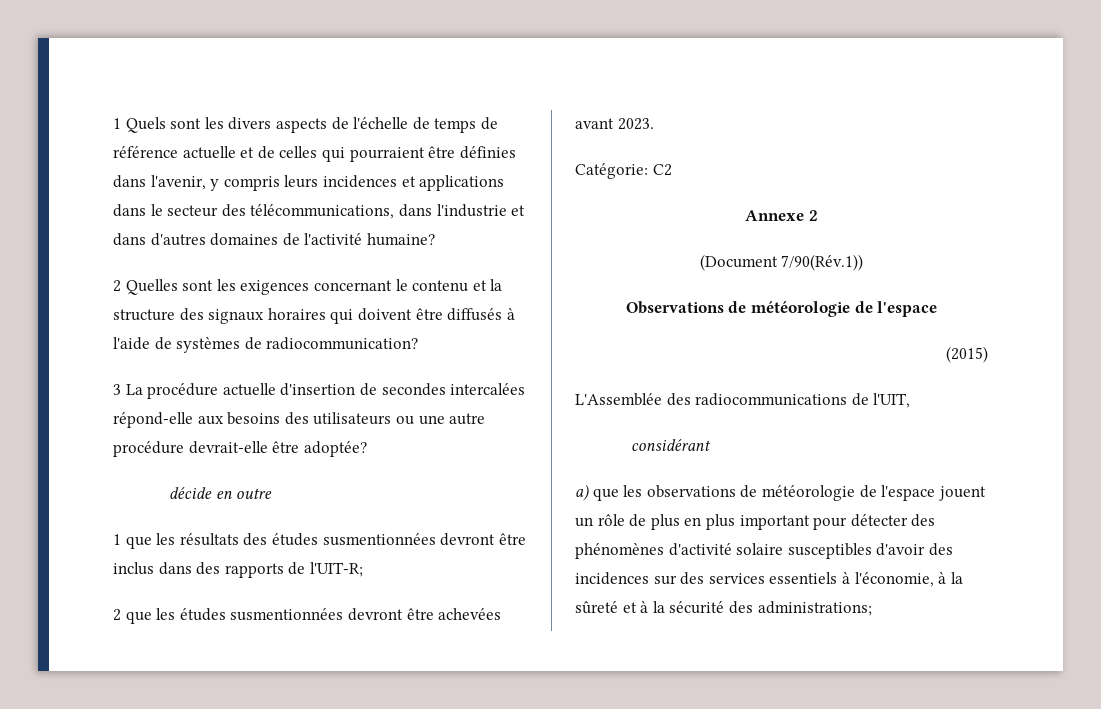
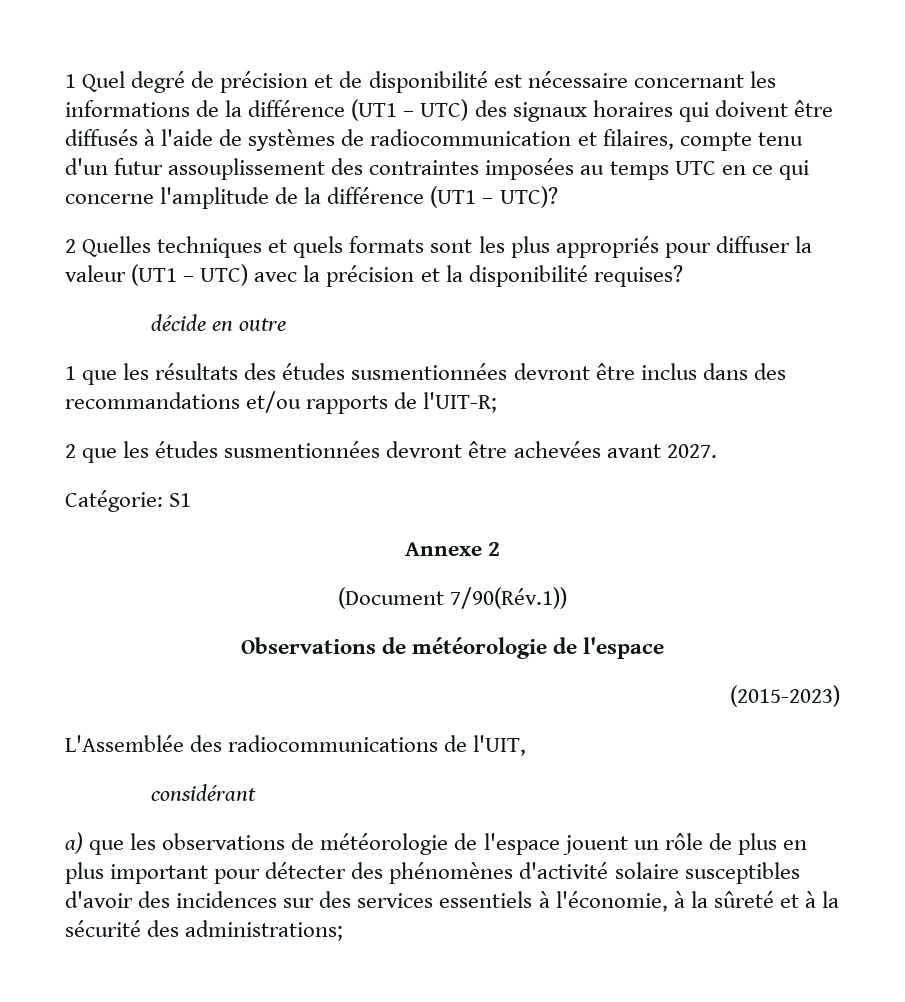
[113,117,498,133] [113,146,516,162] [113,175,505,191] [113,204,526,219] [113,233,435,246] [113,279,503,295] [113,309,175,321] 1 Quels sont les divers aspects de l'échelle de temps de référence actuelle et de celles qui pourraient être définies dans l'avenir, y compris leurs incidences et applications dans le secteur des télécommunications, dans l'industrie et dans d'autres domaines de l'activité humaine? // 2 Quelles sont les exigences concernant le contenu et la structure -> [65,71,776,93] [65,99,469,121] 1 Quel degré de précision et de disponibilité est nécessaire concernant les informations de la différence (UT1 – UTC)
[266,337,419,350] [113,383,526,399] [113,412,486,428] [113,441,367,457] radiocommunication? // 3 La procédure actuelle d'insertion de secondes intercalées répond-elle aux besoins des utilisateurs ou une autre procédure devrait-elle être adoptée? -> [370,129,803,151] [65,158,809,180] [65,186,558,209] [65,236,812,258] [65,264,683,287] radiocommunication et filaires, compte tenu d'un futur assouplissement des contraintes imposées au temps UTC en ce qui concerne l'amplitude de la différence (UT1 – UTC)? // 2 Quelles techniques et quels formats sont les plus appropriés pour diffuser la valeur (UT1 – UTC) avec la précision et la disponibilité requises?
(221, 568) none -> [65,391,302,413] recommandations et/ou
[617,118,654,130] 2023. -> [666,444,717,458] 2027.
[652,164,672,176] C2 -> [169,493,192,507] S1
[946,346,988,363] (2015) -> [730,685,840,707] (2015-2023)

